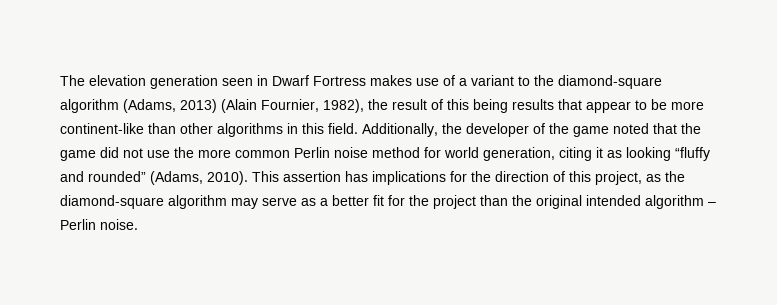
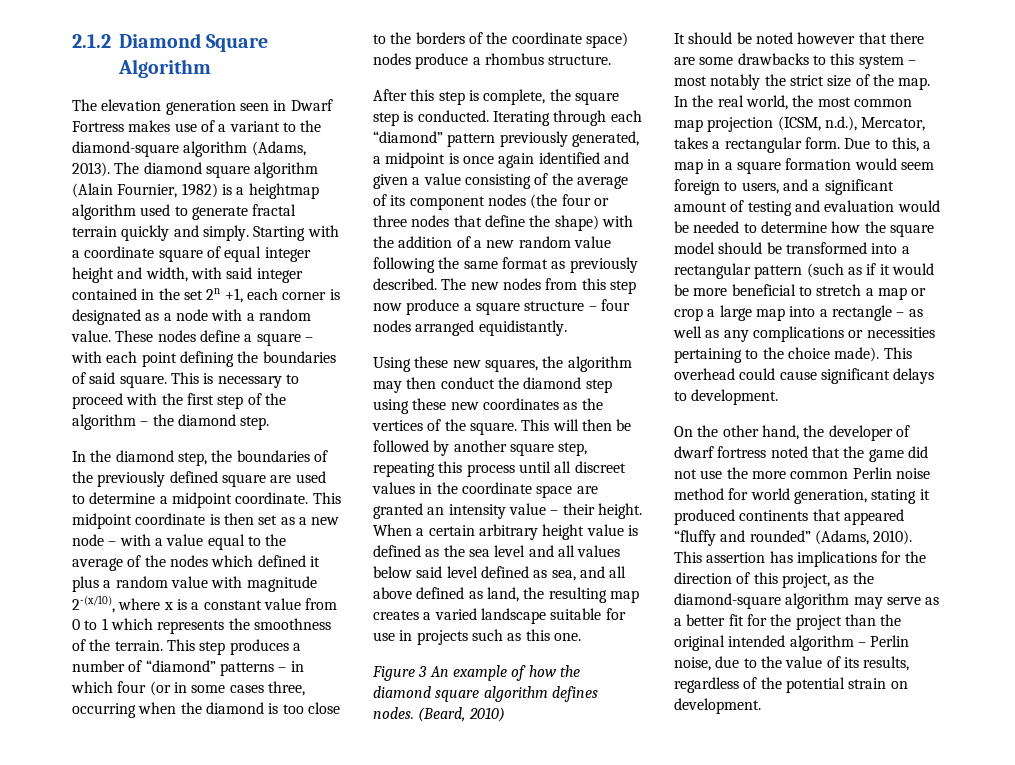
(60, 80) none -> [72,33,269,52] [118,59,211,78] 2.1.2 Diamond Square Algorithm //
[180,99,704,113] [60,123,438,137] 2013) (Alain Fournier, 1982), the result of this being results that appear to be more continent-like than other algorithms in this field. Additionally, -> [72,162,319,178] [72,183,319,199] [72,204,297,220] [72,225,339,241] [72,246,311,262] [72,267,303,283] [72,288,340,303] [72,309,311,325] [71,330,313,346] [71,351,336,367] [72,372,299,388] [72,393,286,409] [72,414,270,430] [72,450,328,466] [72,471,326,487] [72,492,341,508] [72,513,340,529] [72,534,287,550] [72,555,320,571] [72,576,317,592] [72,595,338,613] [72,618,331,634] [72,639,301,655] [72,660,304,676] [71,681,305,696] [72,702,340,718] [373,32,628,48] [373,53,612,69] [373,89,619,105] [373,110,642,126] [373,131,639,147] [373,152,629,168] [373,173,628,189] [373,194,609,210] [373,215,633,231] [373,236,611,248] [373,257,638,273] [373,278,636,294] [373,299,630,315] [373,320,567,336] [373,356,632,372] [373,377,612,393] [373,398,603,414] [372,419,632,435] [373,440,588,456] [373,461,626,477] [372,482,598,498] [373,503,642,519] [373,524,638,540] [373,545,621,557] [373,566,627,581] [373,587,639,603] [373,608,626,624] [373,629,581,645] [372,665,580,681] [373,686,598,702] [373,707,505,722] [674,32,924,44] [674,53,916,69] [674,74,931,90] [674,95,912,110] [674,116,926,132] [674,137,932,153] [674,158,934,174] [674,179,894,195] [674,200,940,216] [674,221,934,237] [674,242,910,254] [674,263,934,279] [674,284,927,300] [674,305,923,321] [673,326,935,342] [674,347,912,363] [674,368,935,384] [674,389,779,405] [674,425,799,440] 2013). The diamond square algorithm (Alain Fournier, 1982) is a heightmap algorithm used to generate fractal terrain quickly and simply. Starting with a coordinate square of equal integer height and width, with said integer contained in the set 2n +1, each corner is designated as a node with a random value. These nodes define a square – with each point defining the boundaries of said square. This is necessary to proceed with the first step of the algorithm – the diamond step. // In the diamond step, the boundaries of the previously defined square are used to determine a midpoint coordinate. This midpoint coordinate is then set as a new node – with a value equal to the average of the nodes which defined it plus a random value with magnitude 2-(x/10), where x is a constant value from 0 to 1 which represents the smoothness of the terrain. This step produces a number of “diamond” patterns – in which four (or in some cases three, occurring when the diamond is too close to the borders of the coordinate space) nodes produce a rhombus structure. // After this step is complete, the square step is conducted. Iterating through each “diamond” pattern previously generated, a midpoint is once again identified and given a value consisting of the average of its component nodes (the four or three nodes that define the shape) with the addition of a new random value following the same format as previously described. The new nodes from this step now produce a square structure – four nodes arranged equidistantly. // Using these new squares, the algorithm may then conduct the diamond step using these new coordinates as the vertices of the square. This will then be followed by another square step, repeating this process until all discreet values in the coordinate space are granted an intensity value – their height. When a certain arbitrary height value is defined as the sea level and all values below said level defined as sea, and all above defined as land, the resulting map creates a varied landscape suitable for use in projects such as this one. // Figure 3 An example of how the diamond square algorithm defines nodes. (Beard, 2010) // It should be noted however that there are some drawbacks to this system – most notably the strict size of the map. In the real world, the most common map projection (ICSM, n.d.), Mercator, takes a rectangular form. Due to this, a map in a square formation would seem foreign to users, and a significant amount of testing and evaluation would be needed to determine how the square model should be transformed into a rectangular pattern (such as if it would be more beneficial to stretch a map or crop a large map into a rectangle – as well as any complications or necessities pertaining to the choice made). This overhead could cause significant delays to development. // On the other hand,
[549,123,609,137] the game -> [674,446,767,458] dwarf fortress
[559,147,671,161] citing it as looking -> [871,489,930,504] [674,509,904,525] stating it produced continents that appeared
[100,219,138,230] noise. -> [674,656,910,671] [674,677,908,693] [674,698,761,714] noise, due to the value of its results, regardless of the potential strain on development.

